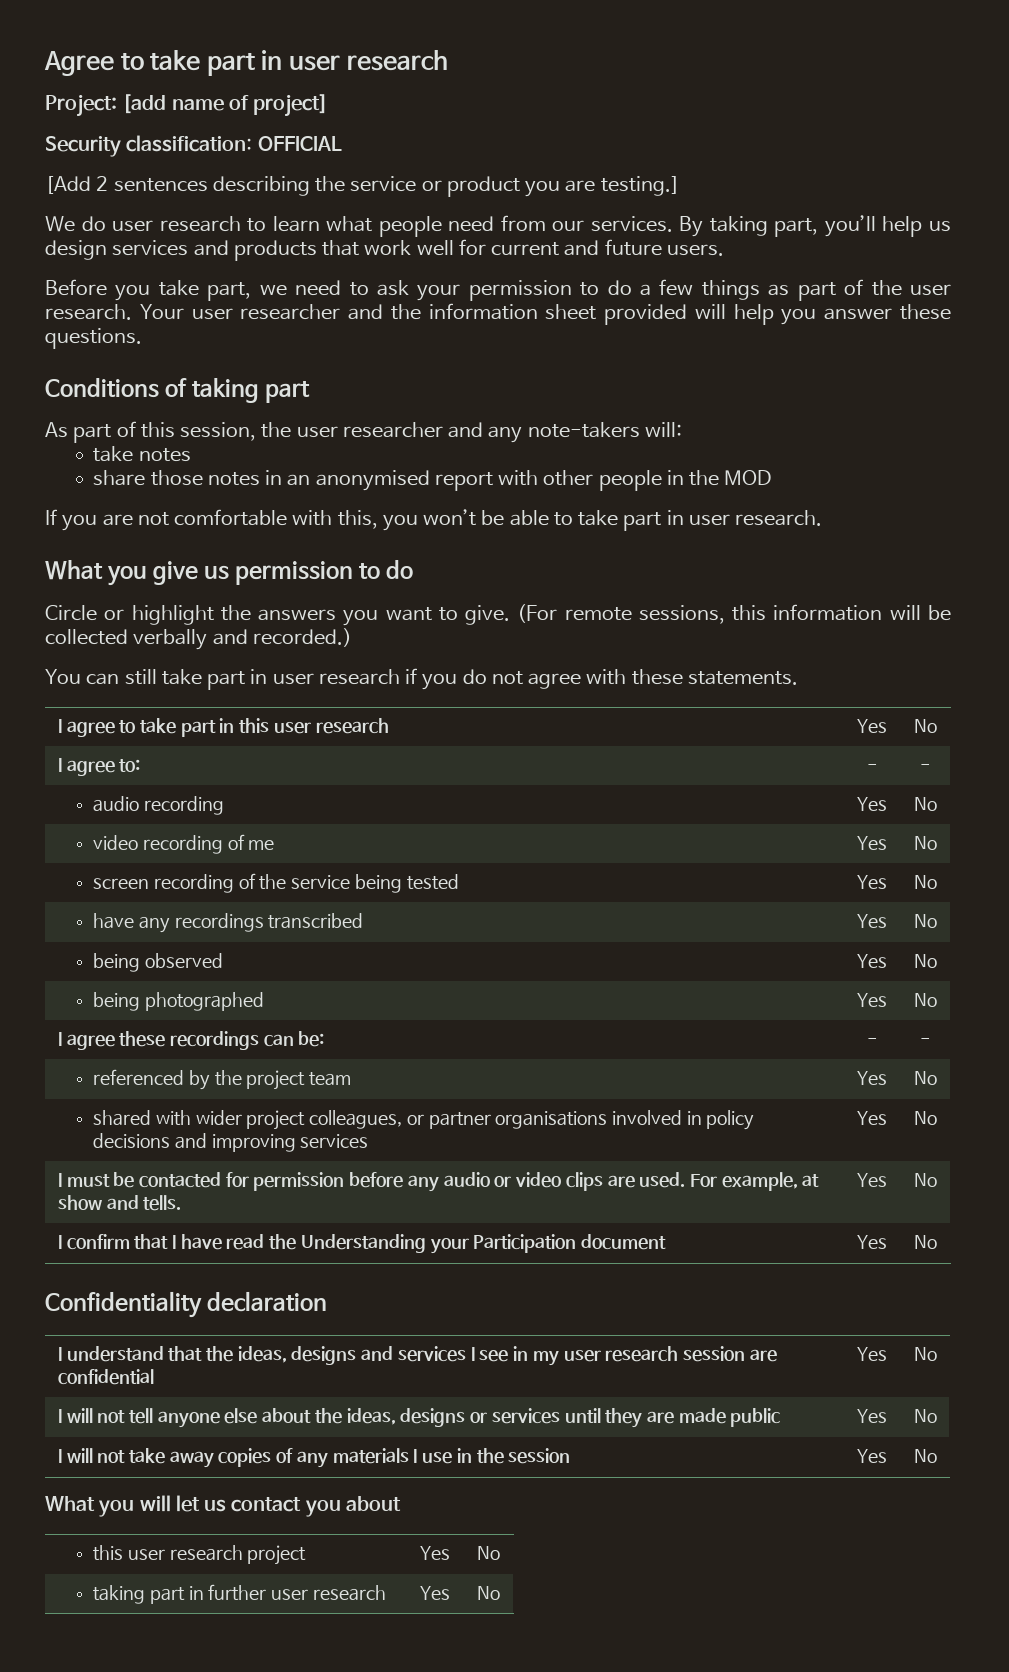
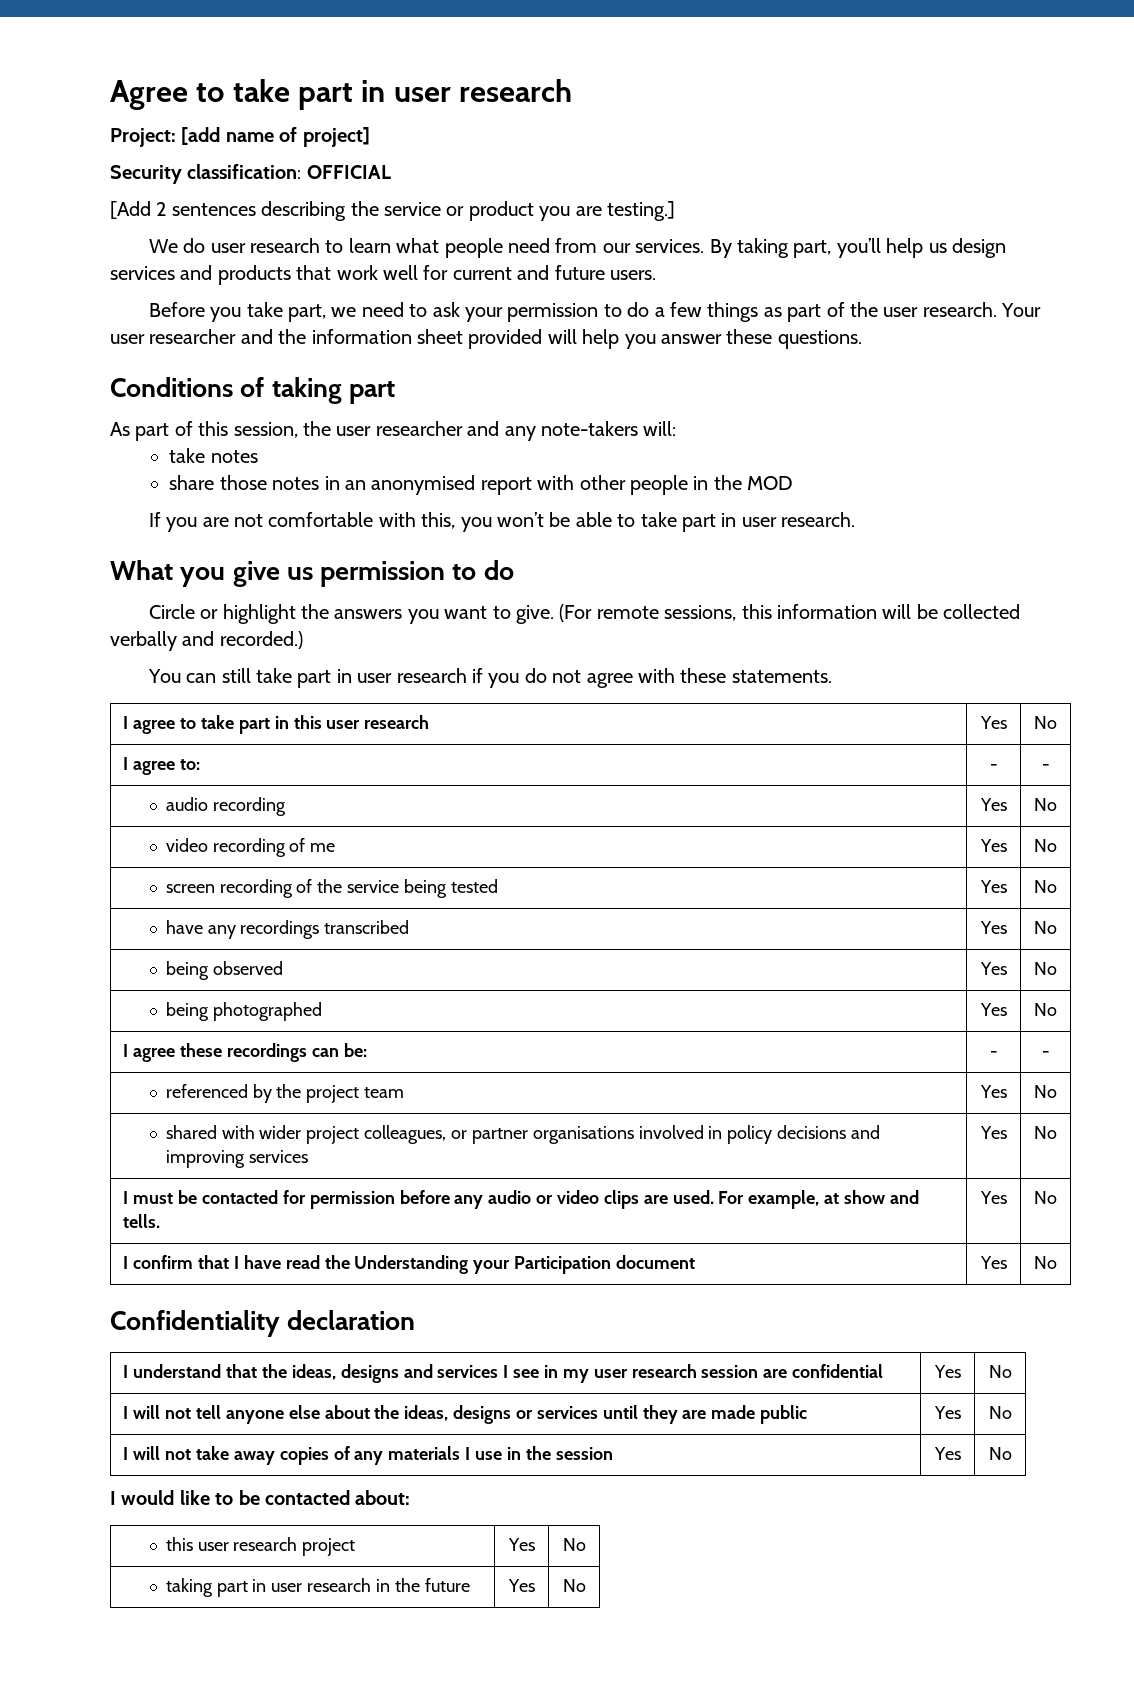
[45,1495,401,1517] What you will let us contact you about -> [110,1490,411,1505] I would like to be contacted about:
[208,1584,386,1601] further user research -> [271,1578,470,1592] user research in the future

